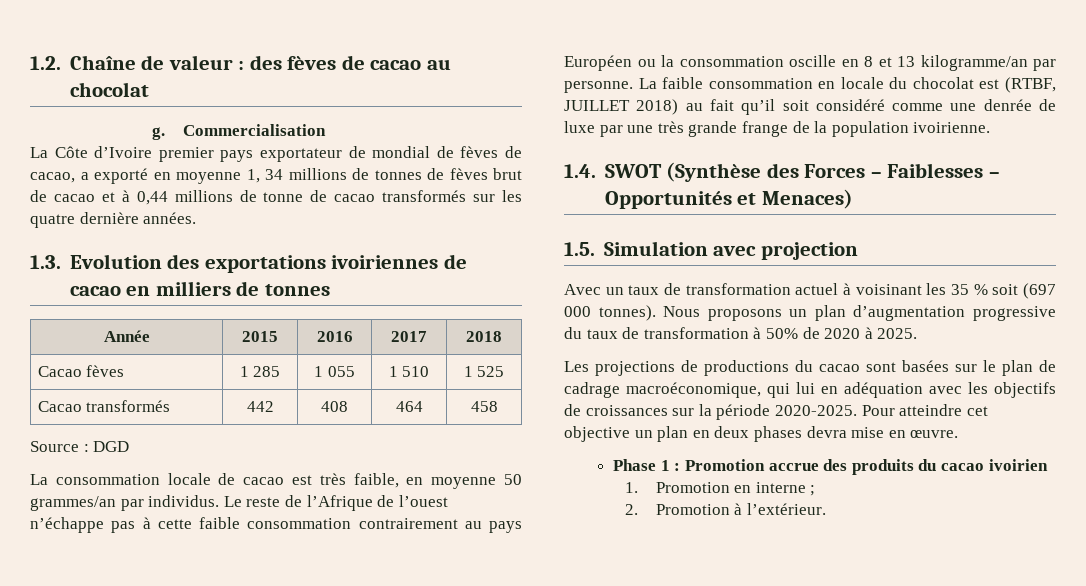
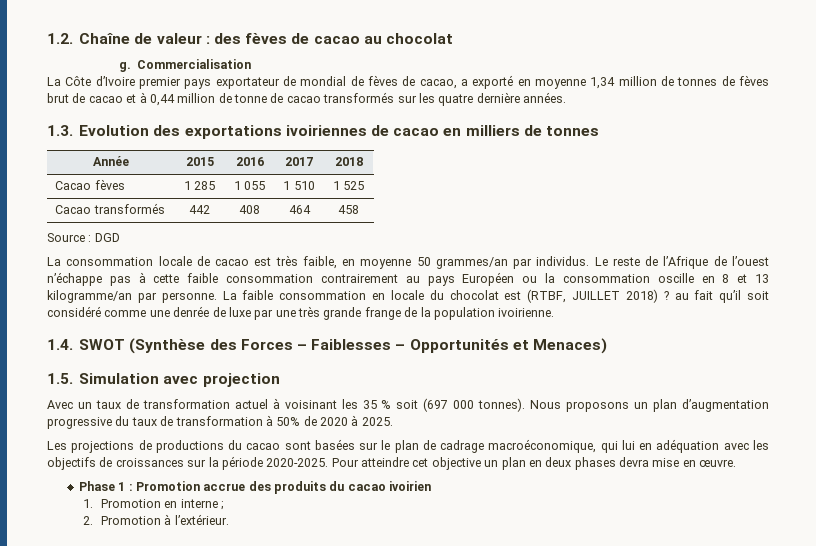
[246,168,347,183] 1, 34 millions -> [590,76,657,89] 1,34 million
[174,190,233,202] millions -> [177,93,216,103] million
(679, 107) none -> [663,291,669,300] ?

